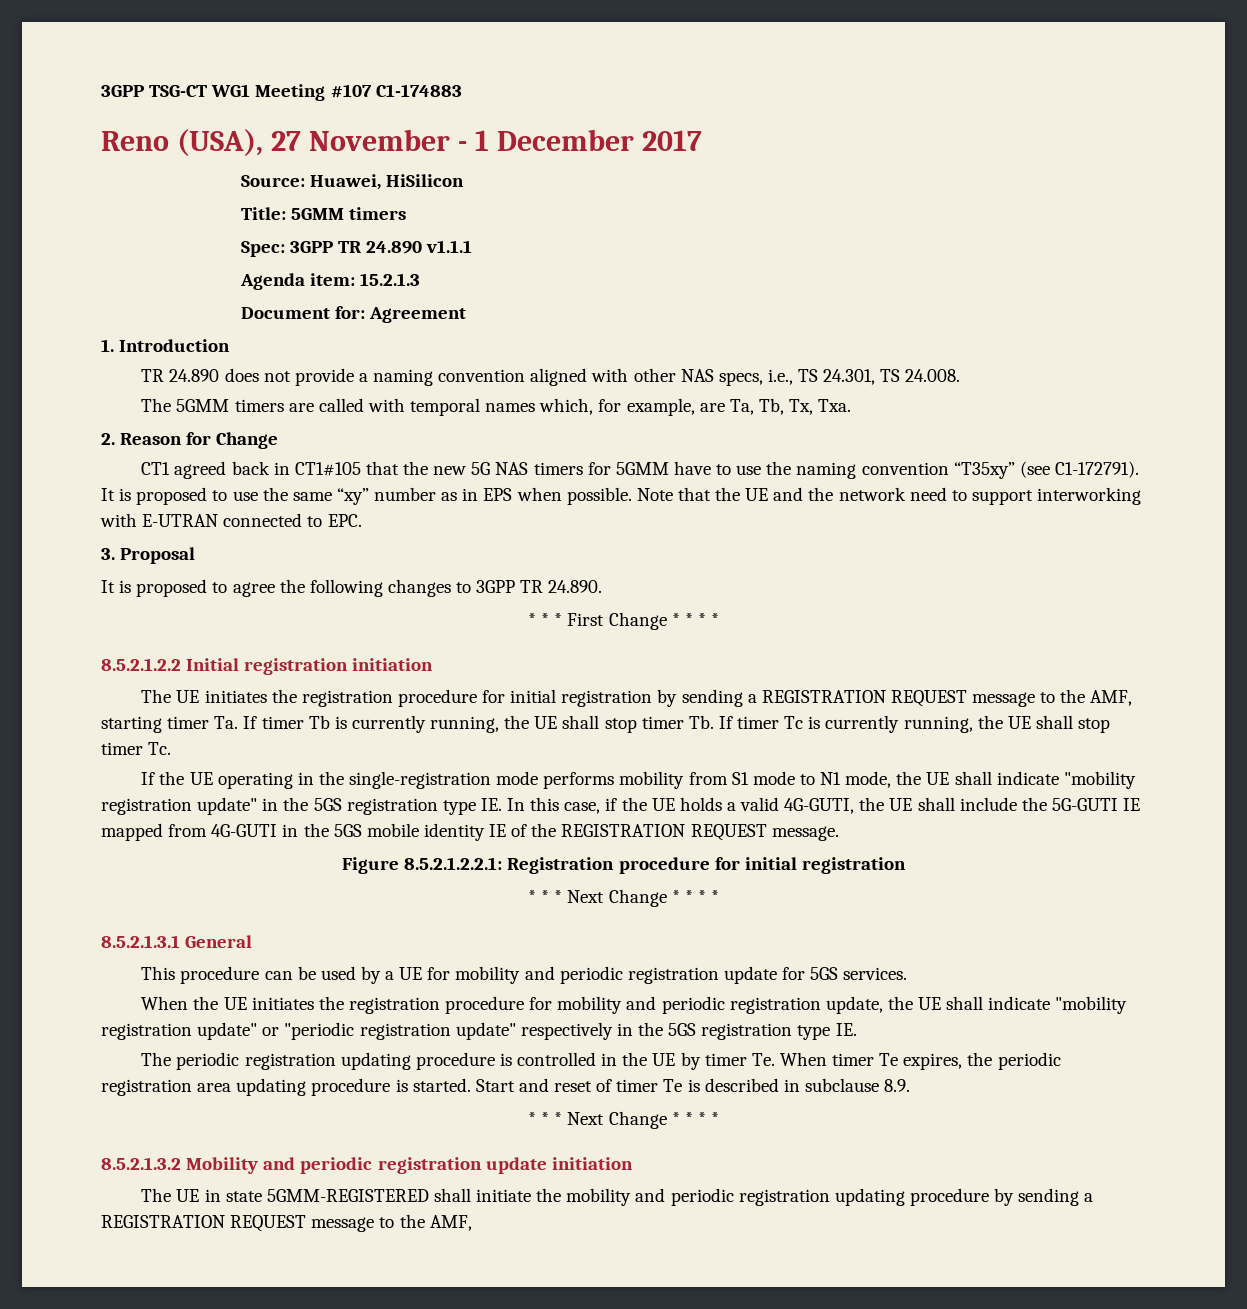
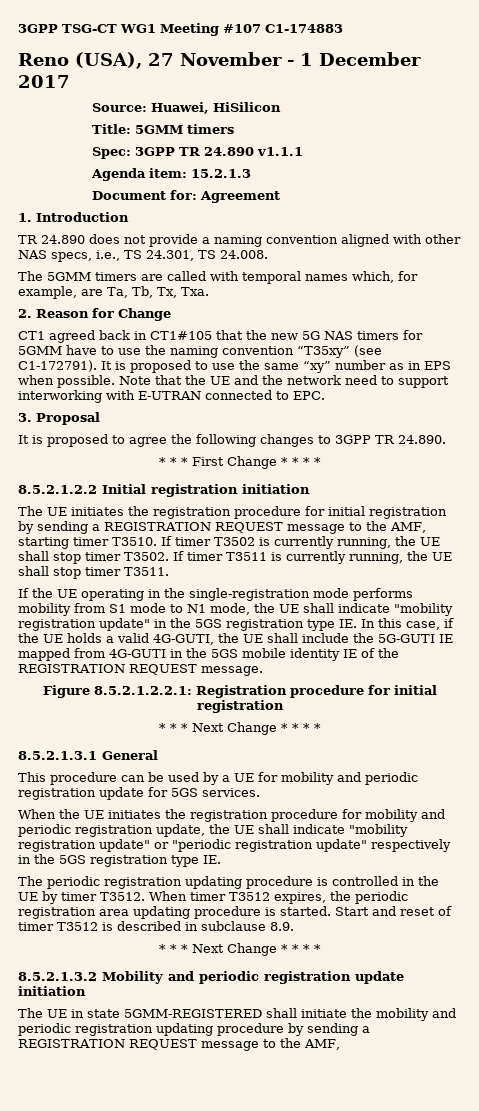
[214,715,1111,733] [101,742,172,755] Ta. If timer Tb is currently running, the UE shall stop timer Tb. If timer Tc is currently running, the UE shall stop timer Tc. -> [112,536,440,549] [18,551,452,564] [18,566,169,579] T3510. If timer T3502 is currently running, the UE shall stop timer T3502. If timer T3511 is currently running, the UE shall stop timer T3511.
[751,1053,775,1066] Te. -> [100,892,145,901] T3512.
[879,1053,899,1066] Te -> [229,892,270,901] T3512
[663,1079,683,1092] Te -> [57,922,98,931] T3512

